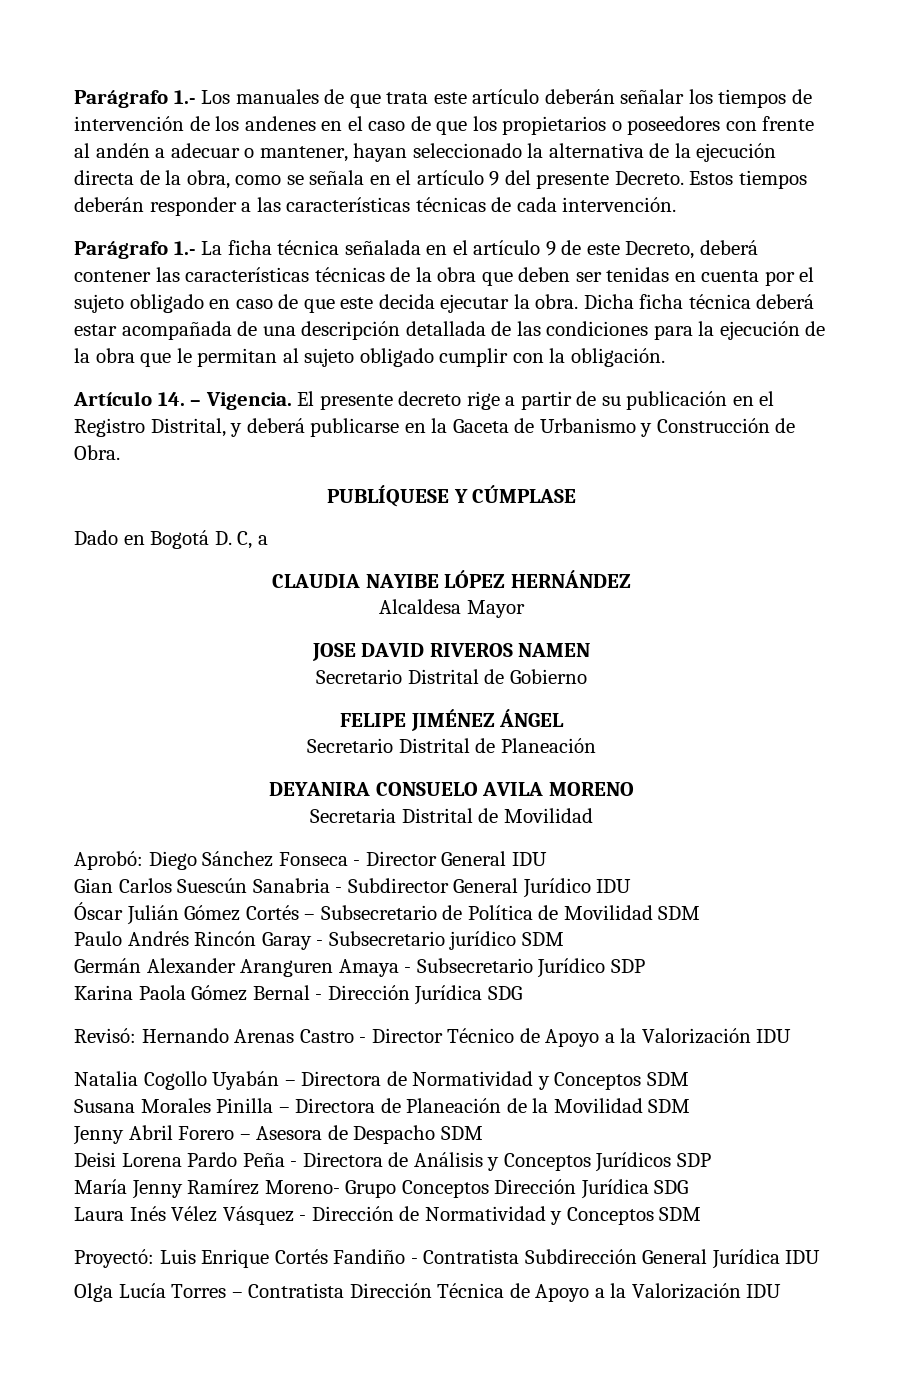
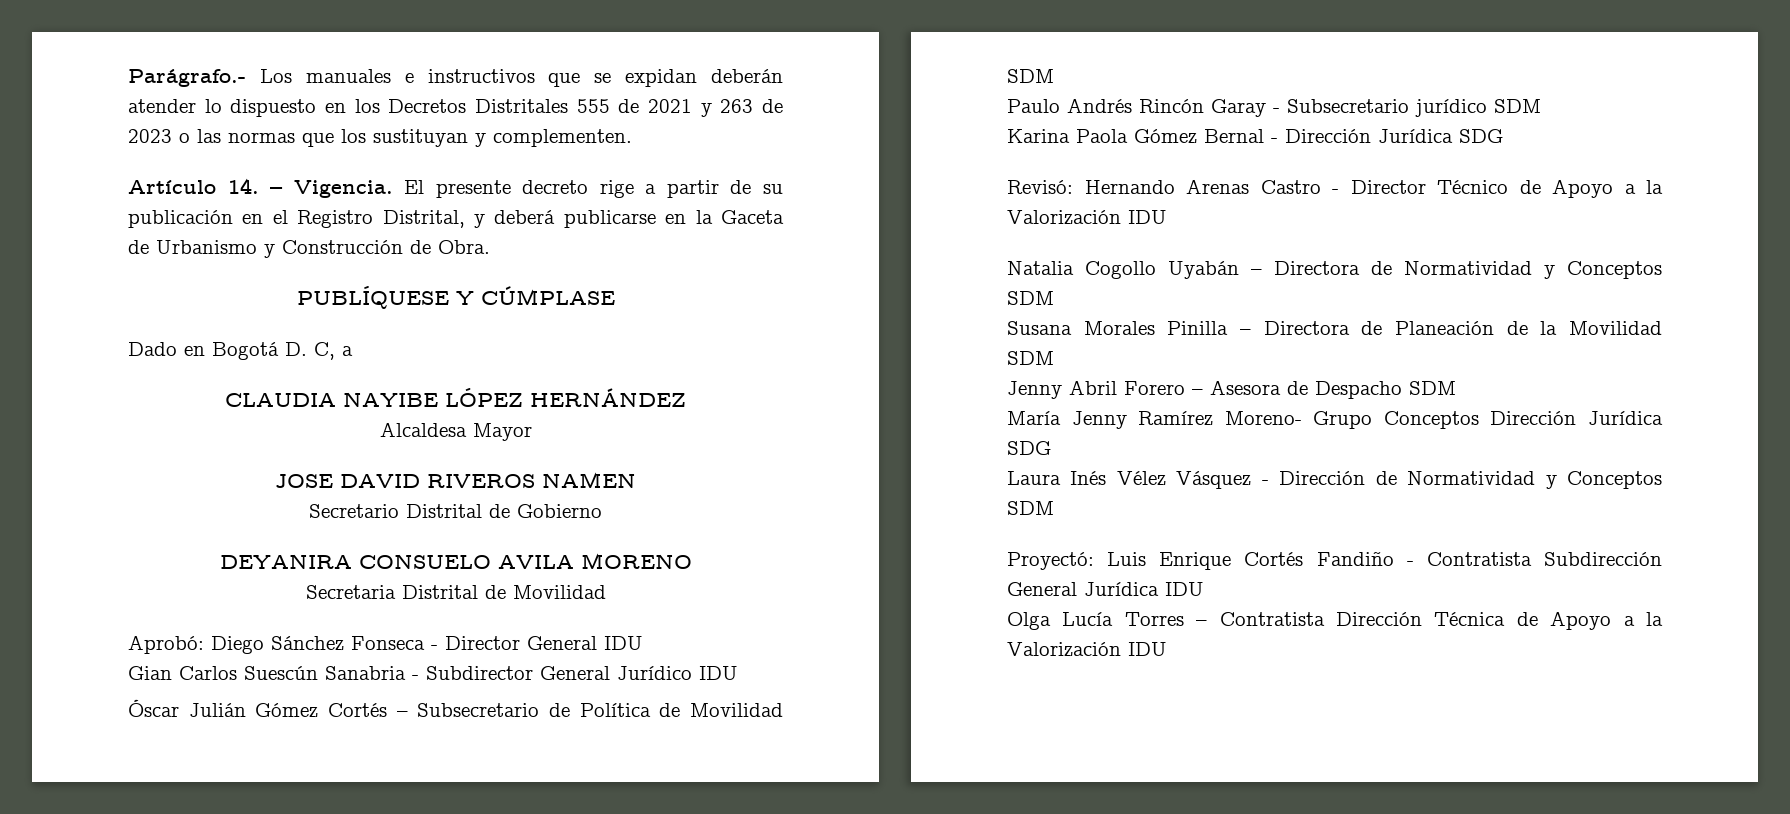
[74,89,812,108] [74,116,815,135] [74,143,777,162] [74,170,808,189] [74,197,677,216] [74,240,758,259] [74,267,815,286] [74,294,815,313] [74,321,826,340] [74,348,665,367] Parágrafo 1.- Los manuales de que trata este artículo deberán señalar los tiempos de intervención de los andenes en el caso de que los propietarios o poseedores con frente al andén a adecuar o mantener, hayan seleccionado la alternativa de la ejecución directa de la obra, como se señala en el artículo 9 del presente Decreto. Estos tiempos deberán responder a las características técnicas de cada intervención. // Parágrafo 1.- La ficha técnica señalada en el artículo 9 de este Decreto, deberá contener las características técnicas de la obra que deben ser tenidas en cuenta por el sujeto obligado en caso de que este decida ejecutar la obra. Dicha ficha técnica deberá estar acompañada de una descripción detallada de las condiciones para la ejecución de la obra que le permitan al sujeto obligado cumplir con la obligación. -> [128,69,783,87] [128,99,783,117] [128,129,632,147] Parágrafo.- Los manuales e instructivos que se expidan deberán atender lo dispuesto en los Decretos Distritales 555 de 2021 y 263 de 2023 o las normas que los sustituyan y complementen.
[339,709,565,731] [307,738,596,753] // FELIPE JIMÉNEZ ÁNGEL // Secretario Distrital de Planeación -> (602, 511) none
[74,958,645,978] // Germán Alexander Aranguren Amaya - Subsecretario Jurídico SDP -> (1541, 106) none
[74,1152,711,1172] // Deisi Lorena Pardo Peña - Directora de Análisis y Conceptos Jurídicos SDP -> (1456, 388) none

